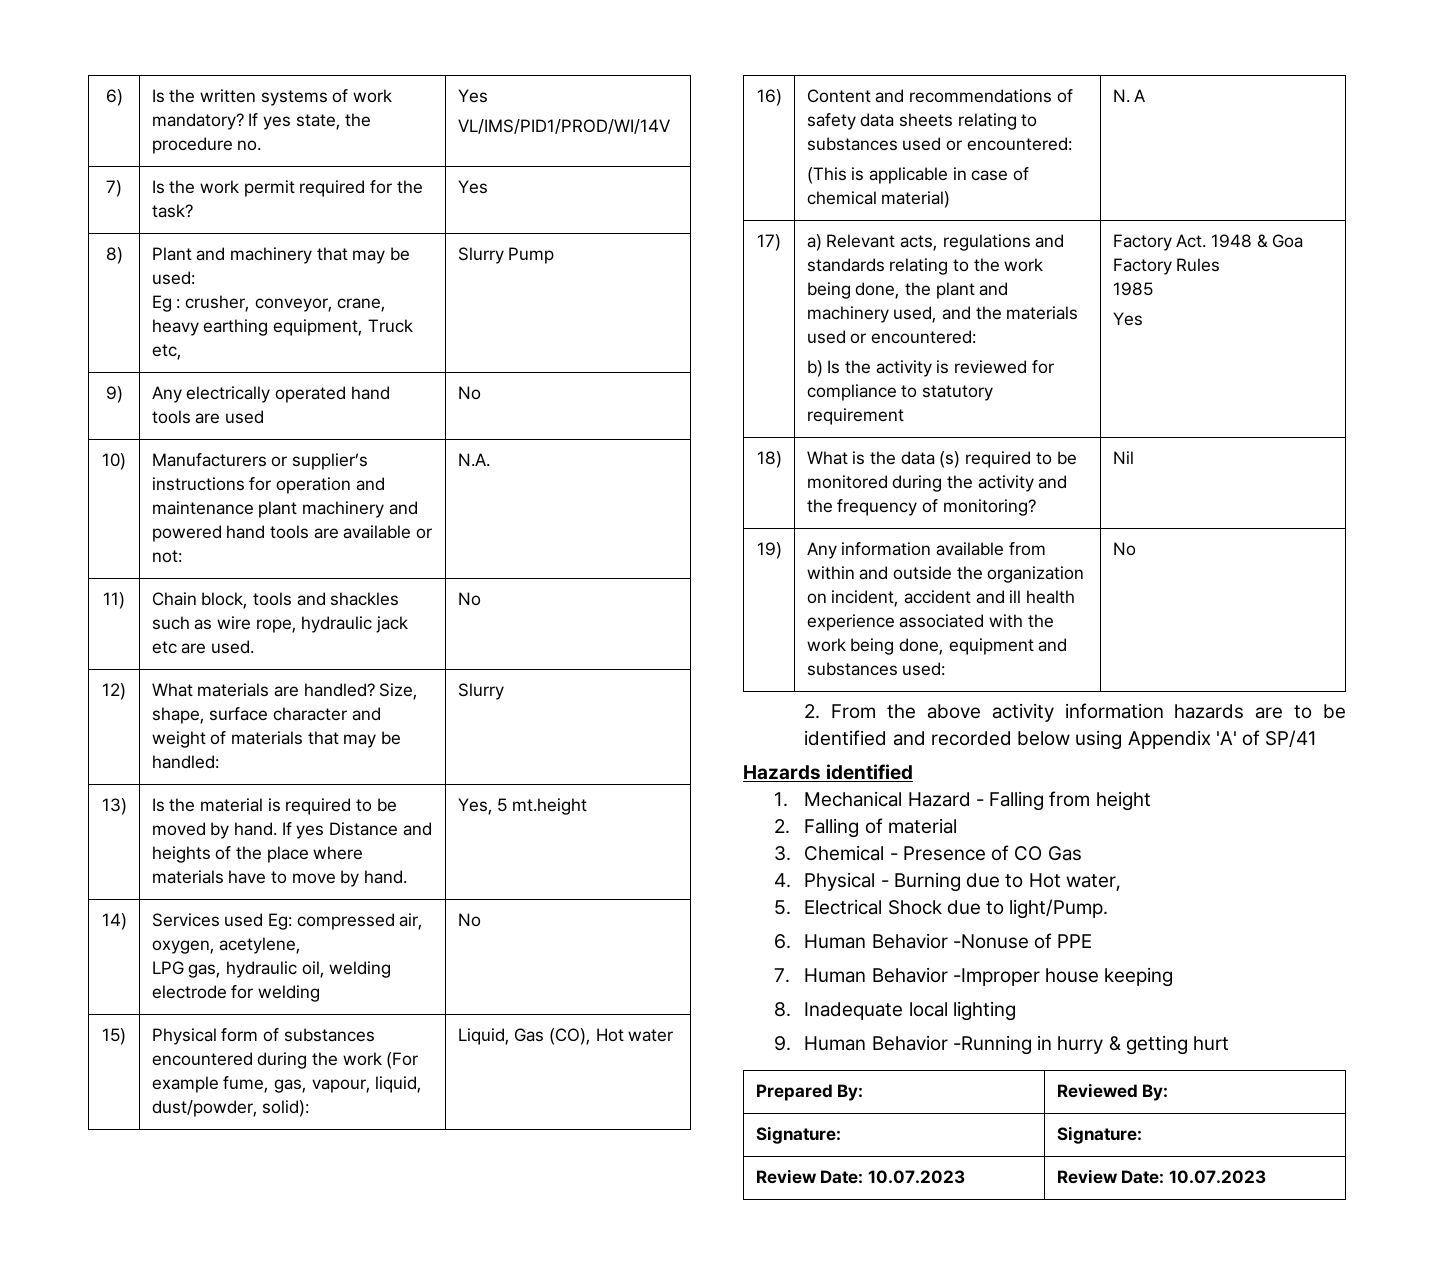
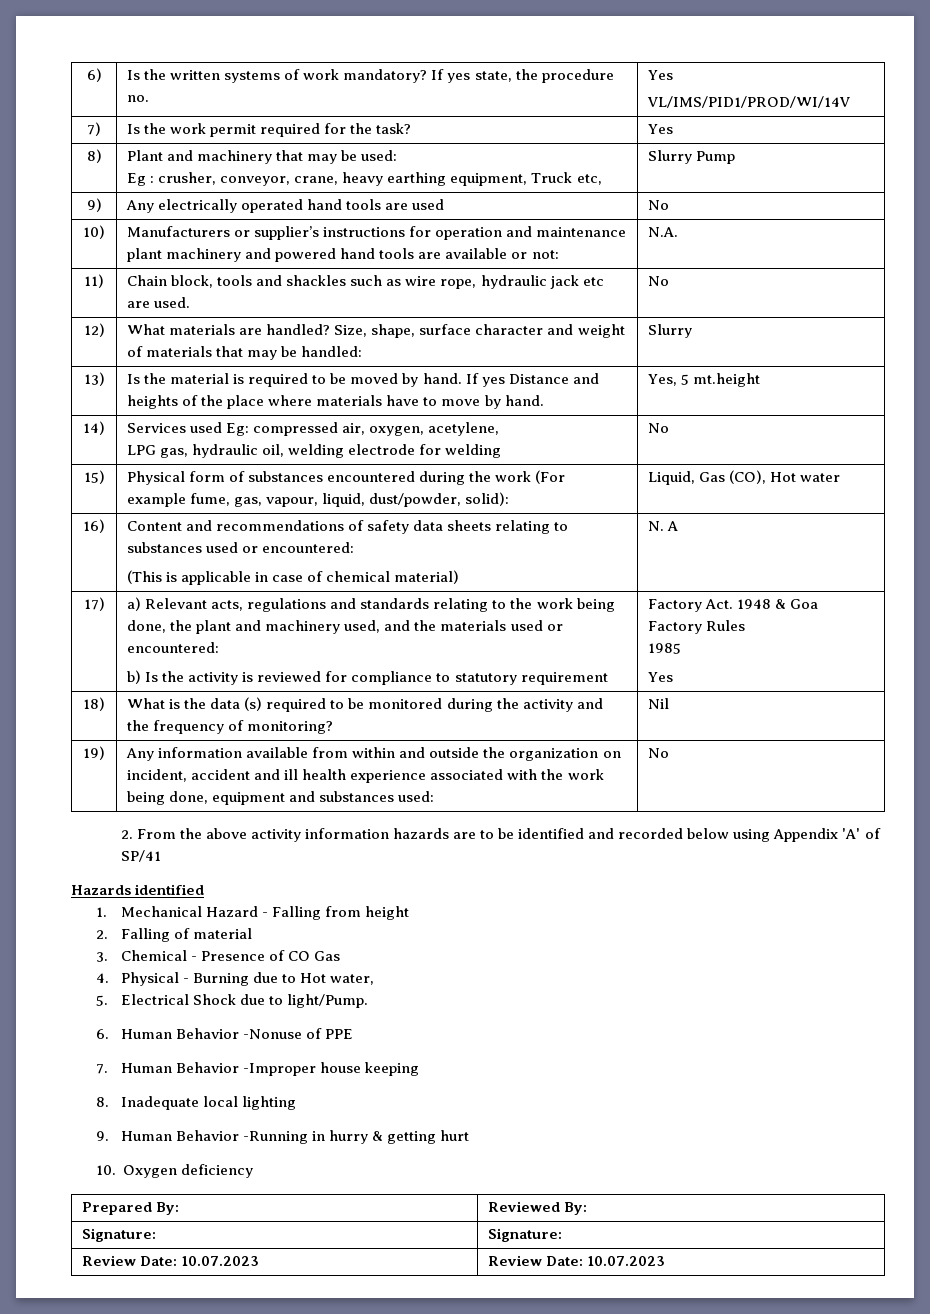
(1230, 1043) none -> [95,1164,254,1178] // 10. Oxygen deficiency

